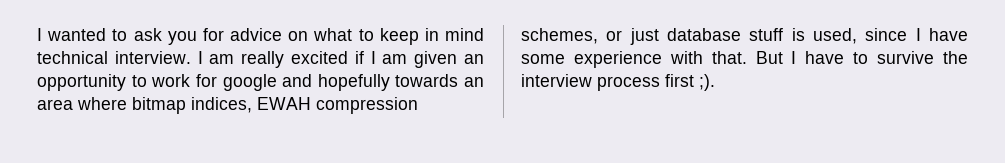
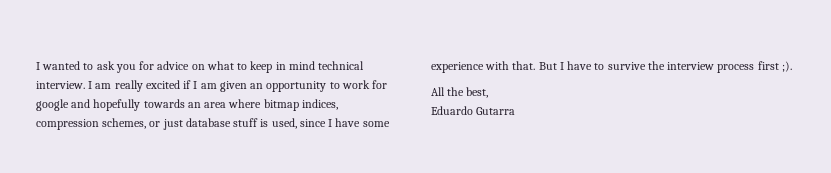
[257,97,311,110] EWAH -> (338, 104) none
(715, 82) none -> [431,87,489,98] [431,106,516,115] // All the best, // Eduardo Gutarra

